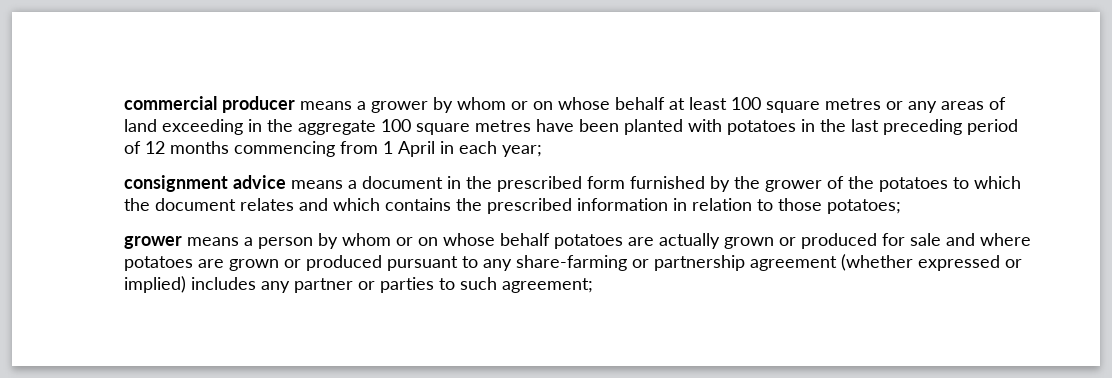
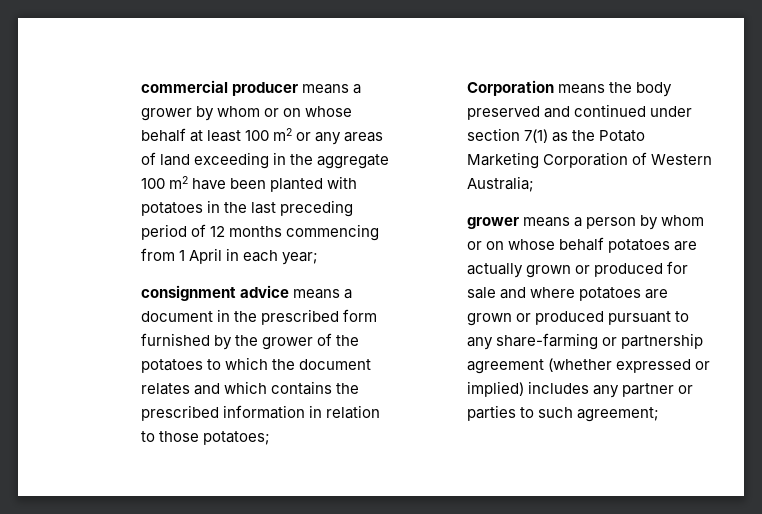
[765,98,881,113] square metres -> [272,128,292,141] m2
[415,120,531,135] square metres -> [168,176,188,189] m2
(901, 206) none -> [466,80,672,97] [466,104,692,120] [466,128,645,143] [466,152,712,169] [466,176,534,192] // Corporation means the body preserved and continued under section 7(1) as the Potato Marketing Corporation of Western Australia;

